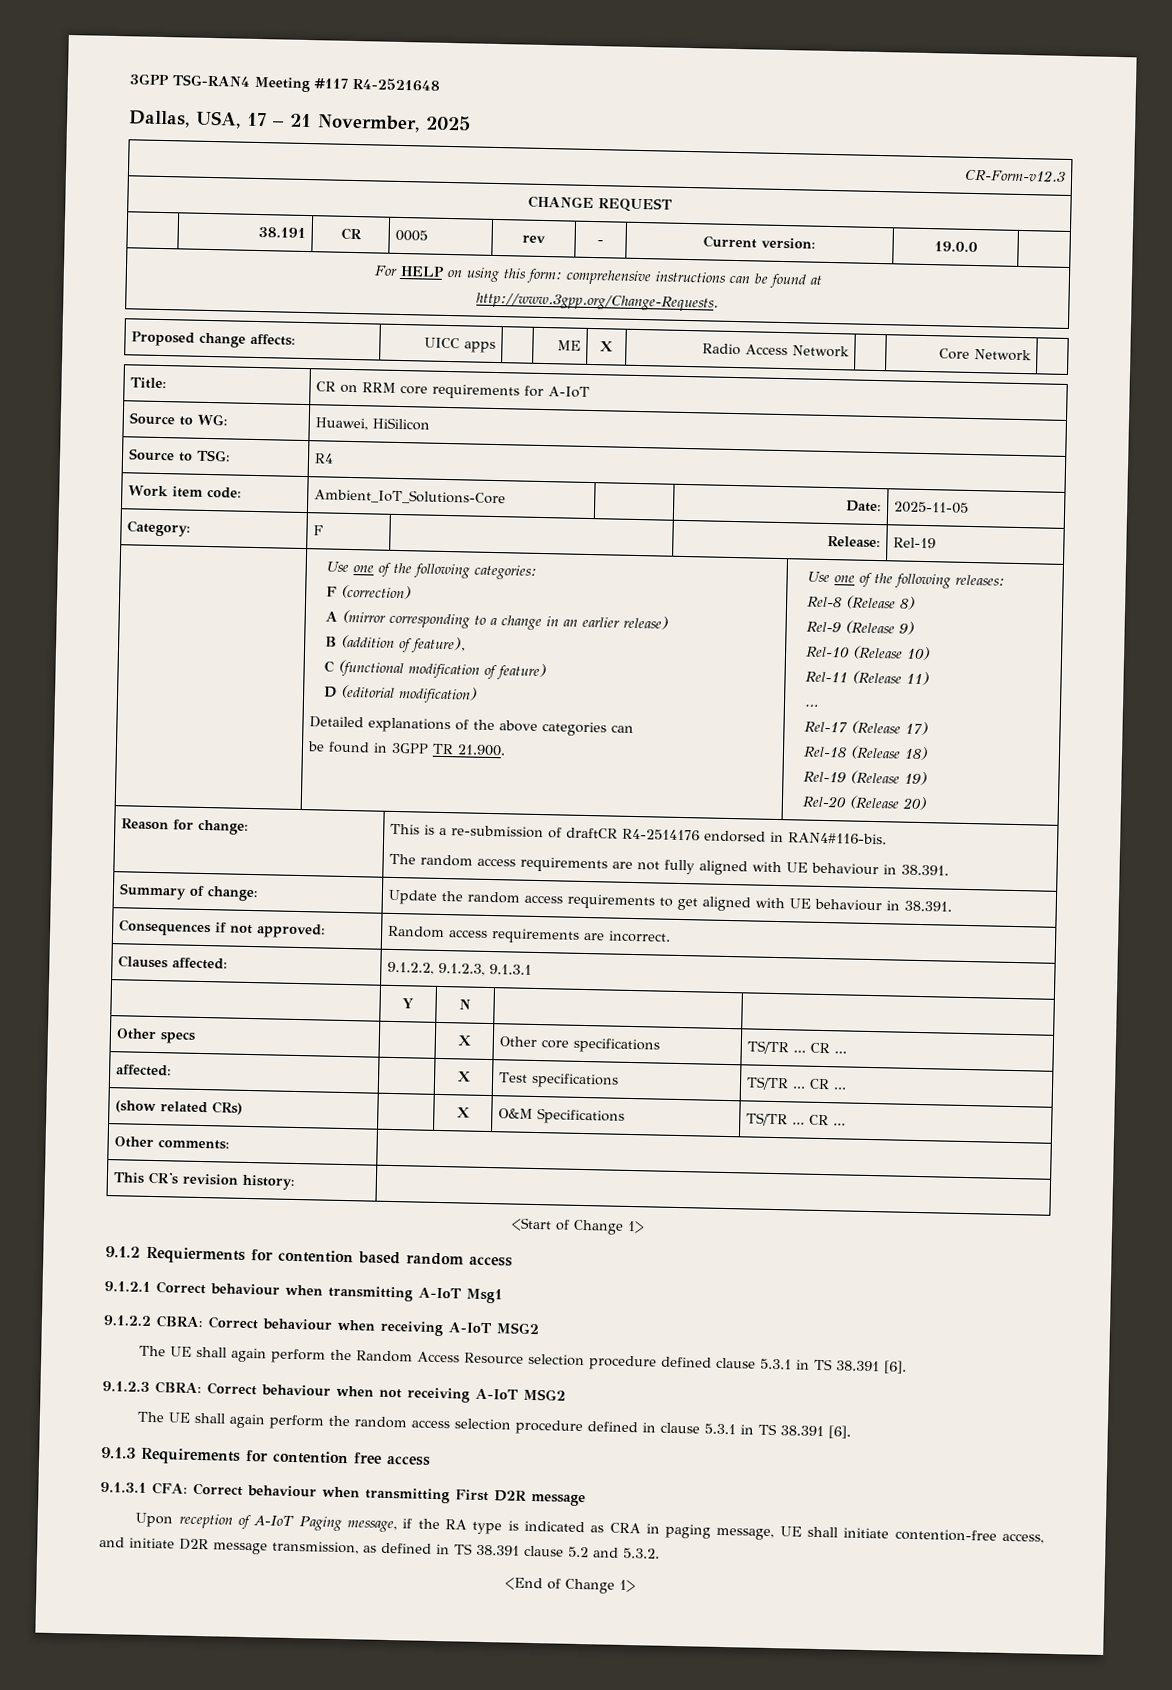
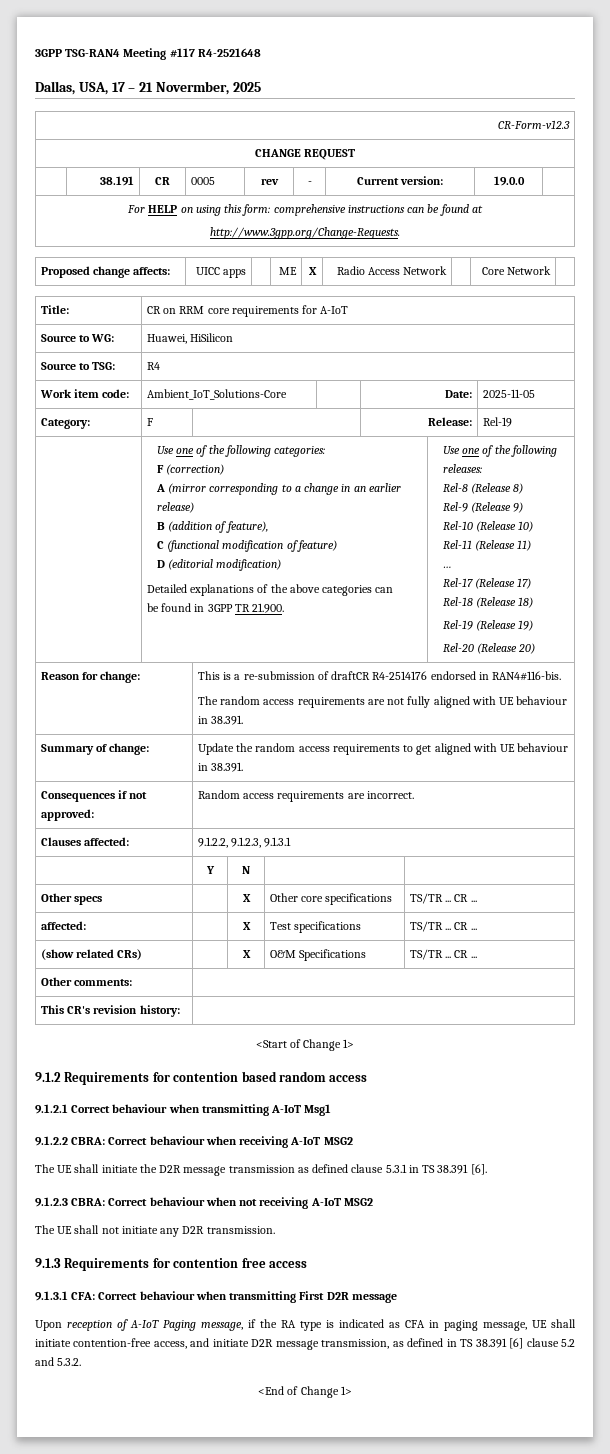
[146,1246,246,1264] Requierments -> [64,1072,150,1085] Requirements
[231,1347,658,1371] again perform the Random Access Resource selection procedure -> [101,1164,309,1176] initiate the D2R message transmission as
[229,1413,852,1439] again perform the random access selection procedure defined in clause 5.3.1 in TS 38.391 [6]. -> [101,1226,275,1237] not initiate any D2R transmission.
[609,1522,641,1534] CRA -> [405,1320,425,1328] CFA
(520, 1550) none -> [509,1338,524,1349] [6]

